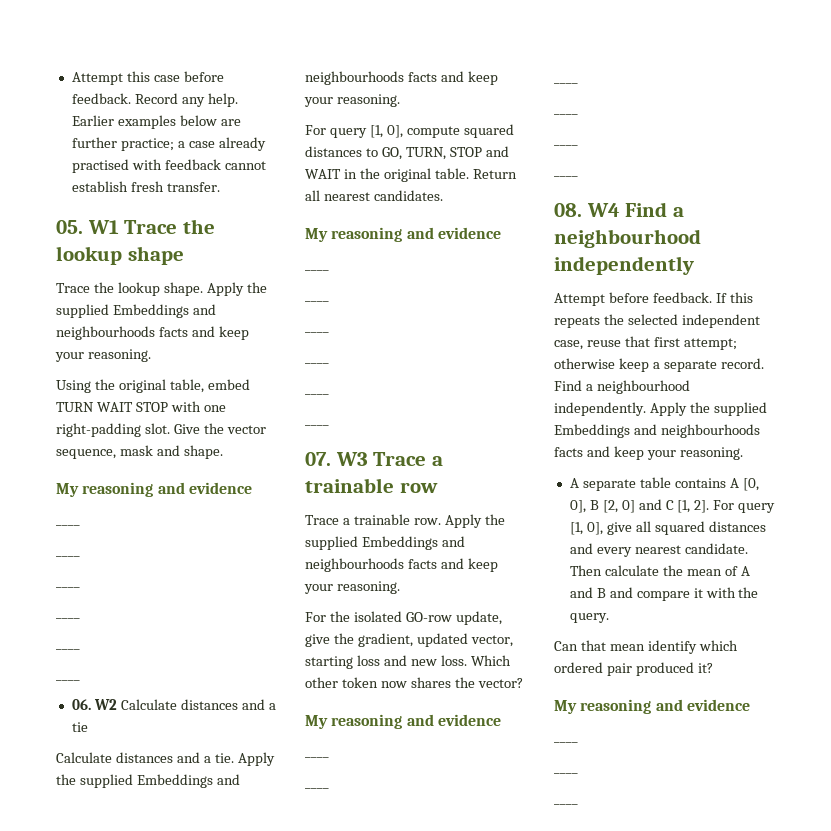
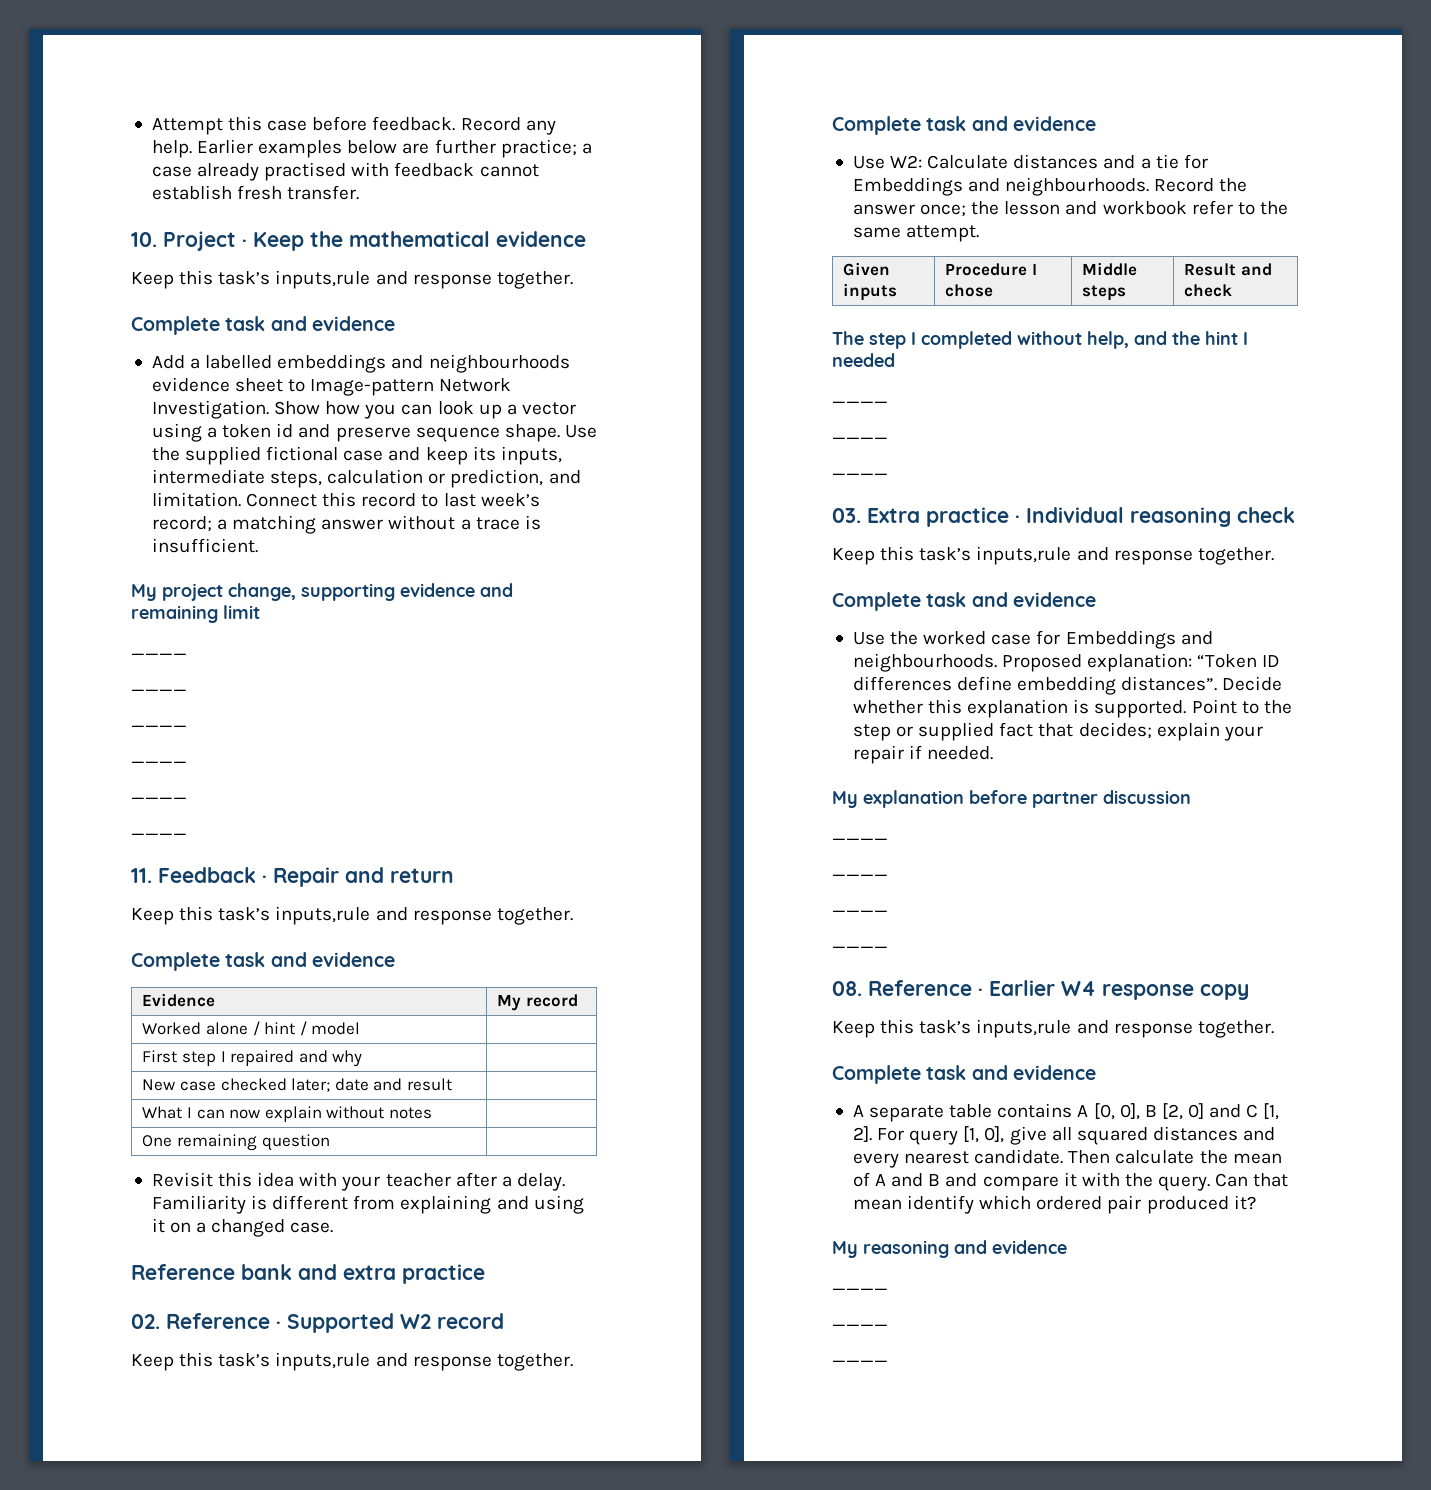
[56,219,215,234] [56,246,184,265] [56,282,267,296] [56,304,216,318] [56,326,249,340] [55,349,151,362] [56,379,250,393] [56,401,226,412] [56,423,266,437] [56,445,223,459] [56,482,252,497] [56,524,80,526] [56,555,80,557] [56,586,80,588] [56,617,80,619] [56,648,80,650] [56,679,80,681] [71,699,117,710] 05. W1 Trace the lookup shape // Trace the lookup shape. Apply the supplied Embeddings and neighbourhoods facts and keep your reasoning. // Using the original table, embed TURN WAIT STOP with one right-padding slot. Give the vector sequence, mask and shape. // My reasoning and evidence // ____ // ____ // ____ // ____ // ____ // ____ // 06. W2 -> [131,231,586,251] [131,270,573,289] [131,316,395,335] [151,354,570,373] [151,377,512,396] [151,400,576,419] [151,423,597,442] [151,446,562,465] [151,469,581,488] [151,492,540,507] [151,515,541,534] [151,538,258,553] [131,583,513,601] [131,605,260,623] [131,653,187,655] [131,689,187,691] [131,725,187,727] [131,761,187,763] [131,797,187,799] [131,833,187,835] [131,867,454,887] [131,906,573,925] [131,952,395,971] [142,993,216,1007] [497,994,579,1011] [142,1021,361,1036] [142,1050,363,1067] [142,1078,452,1092] [142,1106,432,1122] [142,1134,330,1151] [151,1172,565,1191] [151,1195,584,1214] [151,1218,334,1237] [131,1264,485,1284] [131,1313,504,1333] [131,1352,573,1371] [832,116,1096,135] [852,155,923,169] 10. Project · Keep the mathematical evidence // Keep this task’s inputs,rule and response together. // Complete task and evidence // Add a labelled embeddings and neighbourhoods evidence sheet to Image-pattern Network Investigation. Show how you can look up a vector using a token id and preserve sequence shape. Use the supplied fictional case and keep its inputs, intermediate steps, calculation or prediction, and limitation. Connect this record to last week’s record; a matching answer without a trace is insufficient. // My project change, supporting evidence and remaining limit // ____ // ____ // ____ // ____ // ____ // ____ // 11. Feedback · Repair and return // Keep this task’s inputs,rule and response together. // Complete task and evidence // Evidence | My record // Worked alone / hint / model | // First step I repaired and why | // New case checked later; date and result | // What I can now explain without notes | // One remaining question | // Revisit this idea with your teacher after a delay. Familiarity is different from explaining and using it on a changed case. // Reference bank and extra practice // 02. Reference · Supported W2 record // Keep this task’s inputs,rule and response together. // Complete task and evidence // Use W2:
[56,752,275,766] [56,774,240,788] [305,71,498,85] [304,94,400,107] [305,124,514,138] [305,146,509,160] [305,168,517,182] [305,190,443,201] [305,227,501,242] [305,269,329,271] [305,300,329,302] [305,331,329,333] [305,362,329,364] [305,393,329,395] [305,424,329,426] [305,452,443,466] [305,478,438,493] [305,514,505,528] [305,536,465,550] [305,558,498,572] [304,581,400,594] [305,611,502,625] [305,633,513,647] [305,655,511,669] [305,677,523,688] [305,714,501,729] [305,756,329,758] [305,787,329,789] // Calculate distances and a tie. Apply the supplied Embeddings and neighbourhoods facts and keep your reasoning. // For query [1, 0], compute squared distances to GO, TURN, STOP and WAIT in the original table. Return all nearest candidates. // My reasoning and evidence // ____ // ____ // ____ // ____ // ____ // ____ // 07. W3 Trace a trainable row // Trace a trainable row. Apply the supplied Embeddings and neighbourhoods facts and keep your reasoning. // For the isolated GO-row update, give the gradient, updated vector, starting loss and new loss. Which other token now shares the vector? // My reasoning and evidence // ____ // ____ -> [1183,154,1208,169] [852,177,1248,196] [852,200,1288,217] [852,225,980,242] [843,262,891,276] [843,283,898,301] [945,263,1038,276] [945,284,994,297] [1082,262,1138,276] [1082,285,1127,301] [1184,263,1273,276] [1184,284,1233,297] [832,331,1248,349] [832,353,895,367] [832,401,888,403] [832,437,888,439] [832,473,888,475] [832,507,1295,527] [832,546,1274,565] [832,592,1096,611] [852,630,1213,649] [852,653,1281,672] [852,676,1283,695] [852,699,1292,718] [852,722,1263,741] [852,745,994,764] [832,790,1191,808] for Embeddings and neighbourhoods. Record the answer once; the lesson and workbook refer to the same attempt. // Given inputs | Procedure I chose | Middle steps | Result and check // The step I completed without help, and the hint I needed // ____ // ____ // ____ // 03. Extra practice · Individual reasoning check // Keep this task’s inputs,rule and response together. // Complete task and evidence // Use the worked case for Embeddings and neighbourhoods. Proposed explanation: “Token ID differences define embedding distances”. Decide whether this explanation is supported. Point to the step or supplied fact that decides; explain your repair if needed. // My explanation before partner discussion
[586,202,684,217] [554,229,701,248] [554,256,694,275] [554,292,753,306] [554,314,760,328] [554,336,737,350] [554,358,764,372] [554,380,690,394] [554,402,767,416] [554,424,760,438] [554,446,743,460] W4 Find a neighbourhood independently // Attempt before feedback. If this repeats the selected independent case, reuse that first attempt; otherwise keep a separate record. Find a neighbourhood independently. Apply the supplied Embeddings and neighbourhoods facts and keep your reasoning. -> [868,980,1249,1000] [832,1019,1274,1038] [832,1065,1096,1084] Reference · Earlier W4 response copy // Keep this task’s inputs,rule and response together. // Complete task and evidence
(609, 618) // -> (1211, 1183) none

